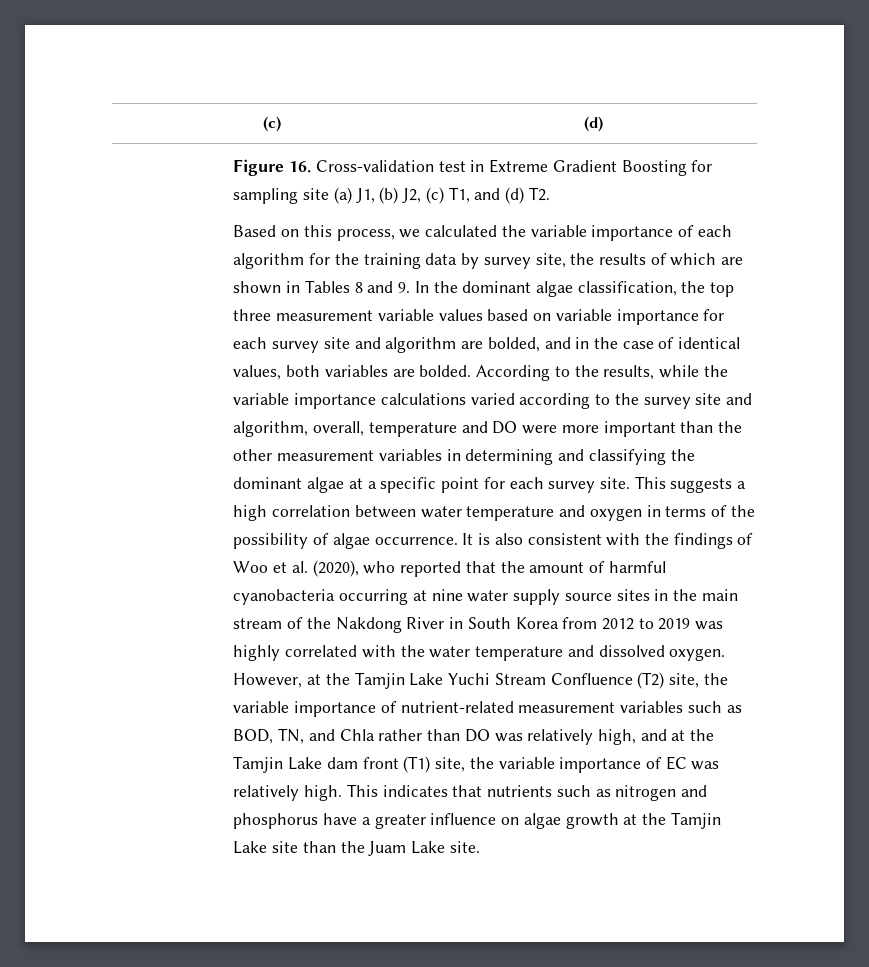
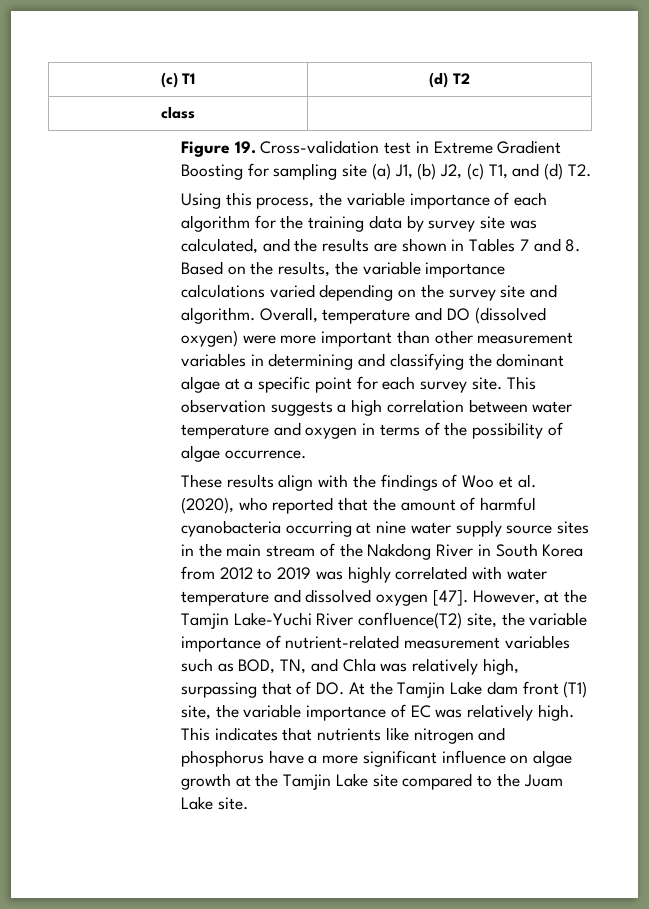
[262,116,281,132] [584,116,603,132] (c) | (d) -> [160,72,196,88] [429,72,470,88] [161,107,195,119] (c) T1 | (d) T2 // class |
[289,161,312,173] 16. -> [234,141,256,154] 19.
[233,225,498,241] Based on this process, we calculated -> [180,192,315,209] Using this process,
[535,253,744,268] [233,280,735,297] [233,309,725,325] [233,337,741,353] [233,365,570,381] site, the results of which are shown in Tables 8 and 9. In the dominant algae classification, the top three measurement variable values based on variable importance for each survey site and algorithm are bolded, and in the case of identical values, both variables are bolded. According to -> [480,216,537,229] [180,238,581,254] [180,261,246,275] site was calculated, and the results are shown in Tables 7 and 8. Based on
[658,365,699,378] while -> (331, 269) none
[519,393,611,409] according to -> [319,284,417,301] depending on
[233,421,365,437] algorithm, overall, -> [180,307,318,324] algorithm. Overall,
(518, 427) none -> [474,307,546,324] [180,330,238,347] (dissolved oxygen)
[717,421,742,433] the -> (430, 337) none
(666, 482) none -> [180,399,266,413] observation
[462,533,602,545] It is also consistent -> [180,474,314,491] // These results align
[400,645,425,657] the -> (503, 573) none
[669,648,726,661] oxygen. -> [376,589,468,606] oxygen [47].
[409,672,665,689] Lake Yuchi Stream Confluence (T2) -> [233,612,463,629] Lake-Yuchi River confluence(T2)
[378,729,686,745] rather than DO was relatively high, and at -> [380,658,519,675] [180,681,365,698] was relatively high, surpassing that of DO. At
[556,785,611,797] such as -> [385,727,409,741] like
[374,814,426,829] greater -> [322,750,437,767] more significant
[302,841,336,853] than -> [402,773,493,790] compared to

